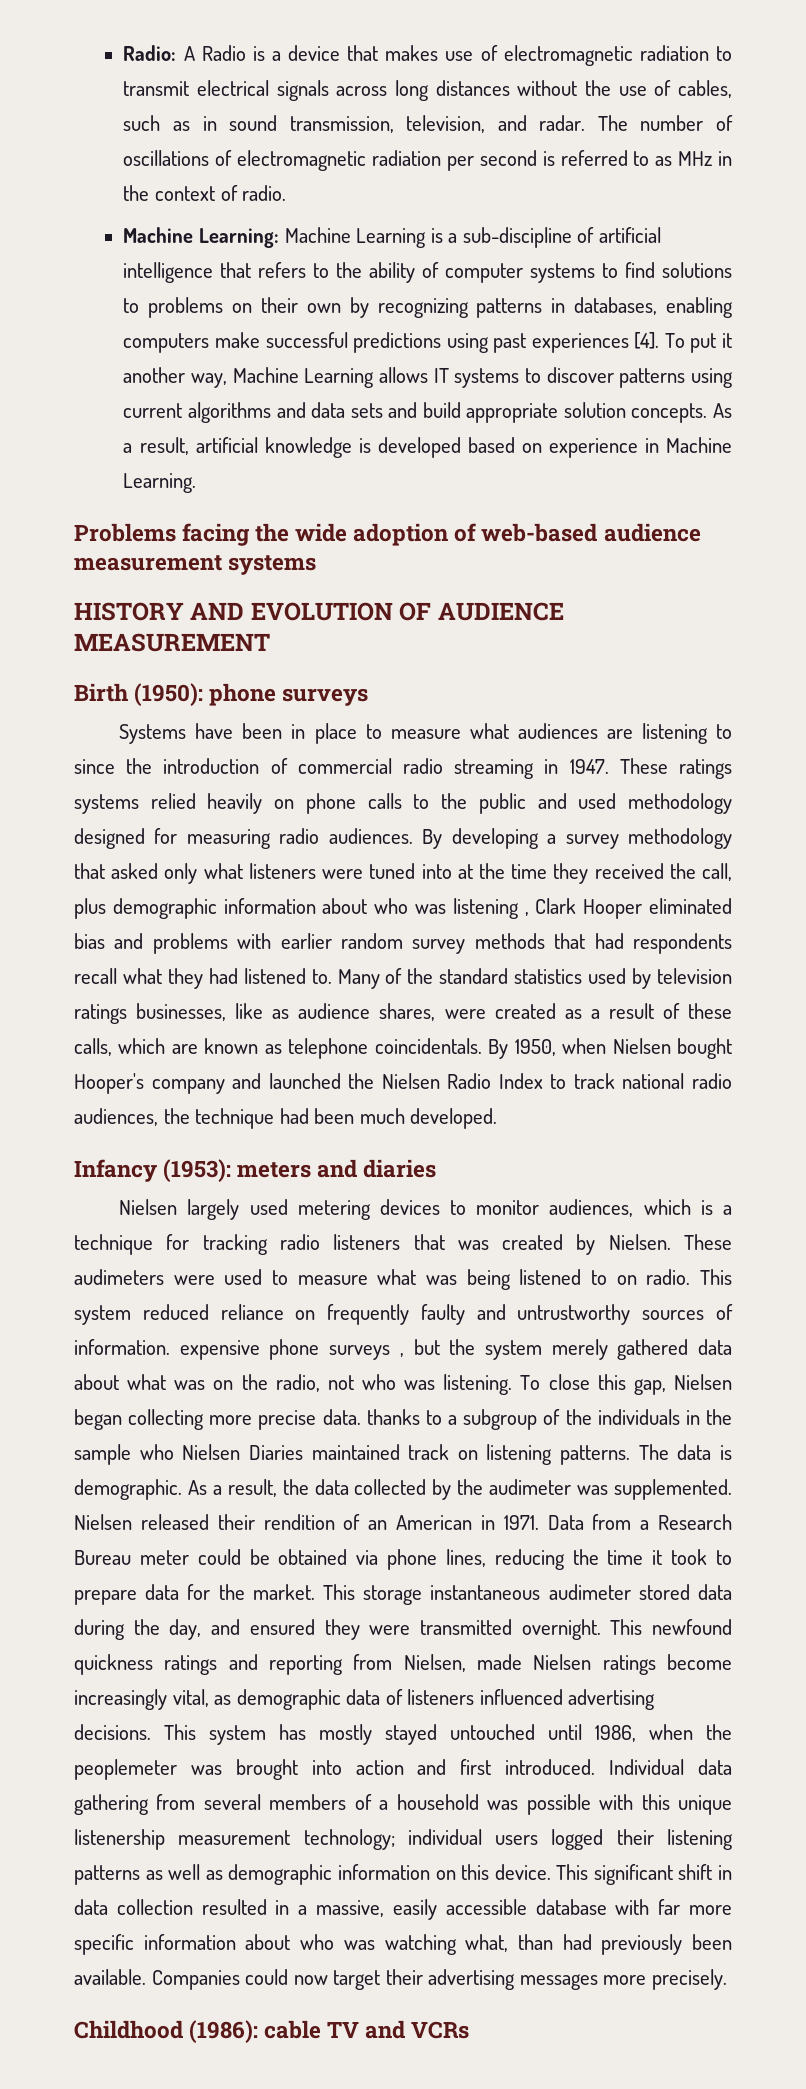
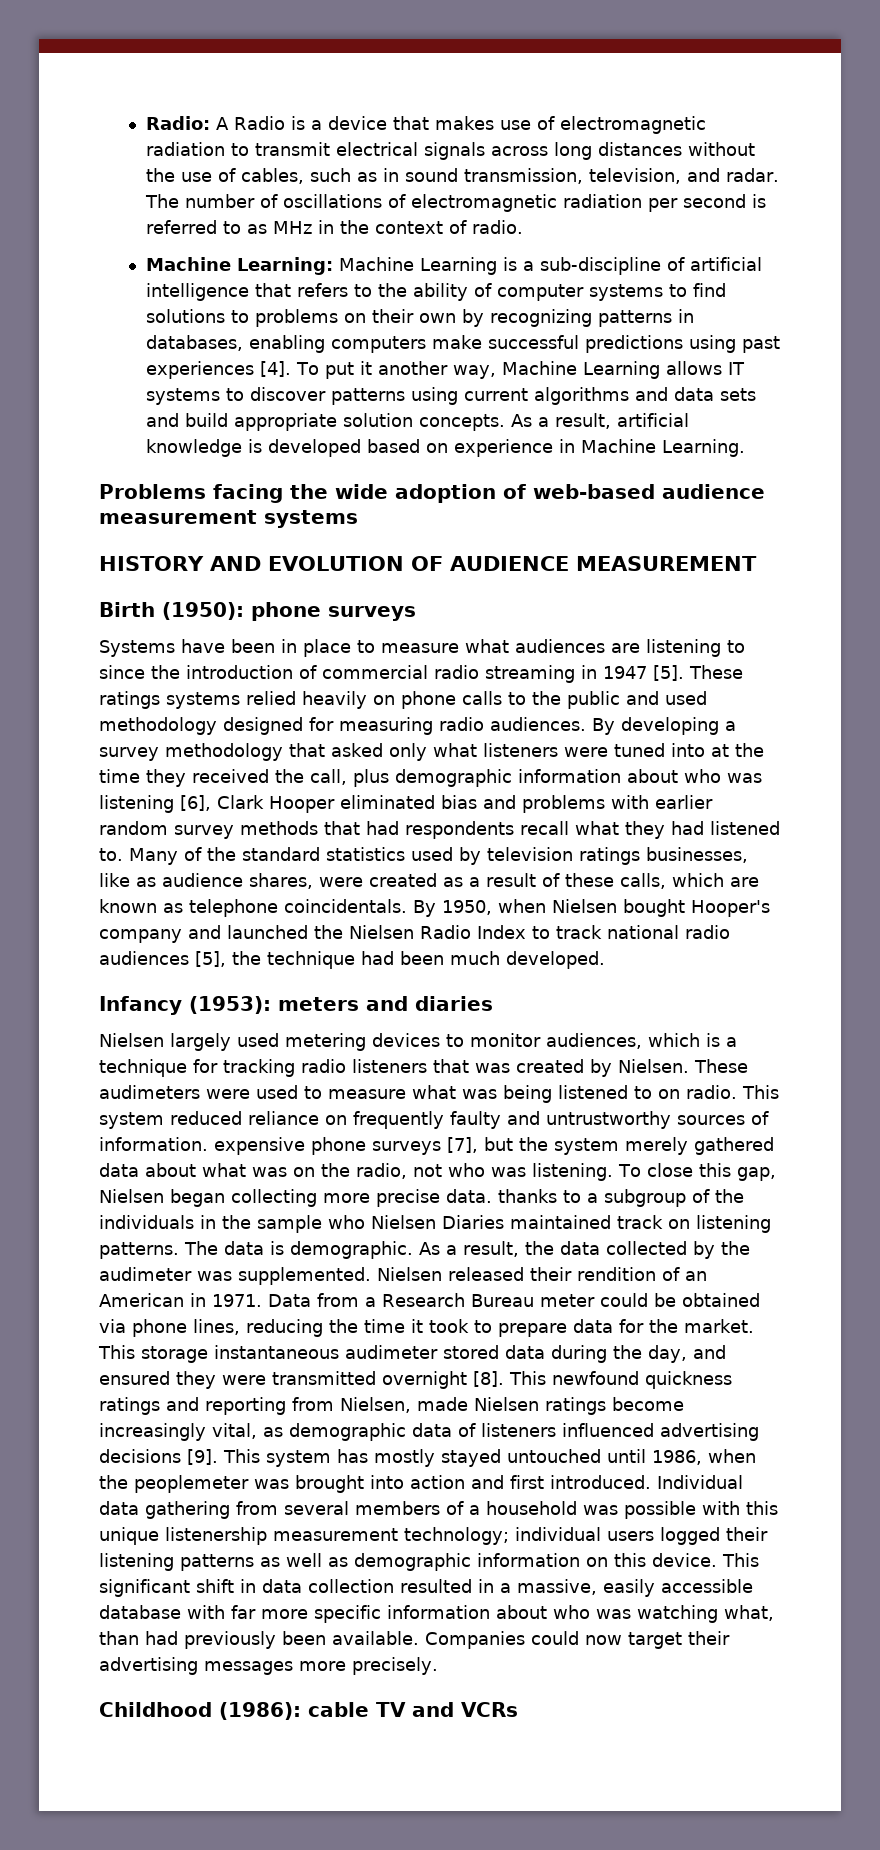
[569,759,609,774] 1947. -> [603,665,684,681] 1947 [5].
[524,912,529,916] , -> [180,795,211,811] [6],
[74,1108,158,1126] audiences, -> [99,951,226,967] audiences [5],
[399,1353,404,1357] , -> [447,1137,478,1153] [7],
[521,1619,601,1640] overnight. -> [382,1371,504,1389] overnight [8].
[74,1724,151,1740] decisions. -> [99,1449,218,1465] decisions [9].

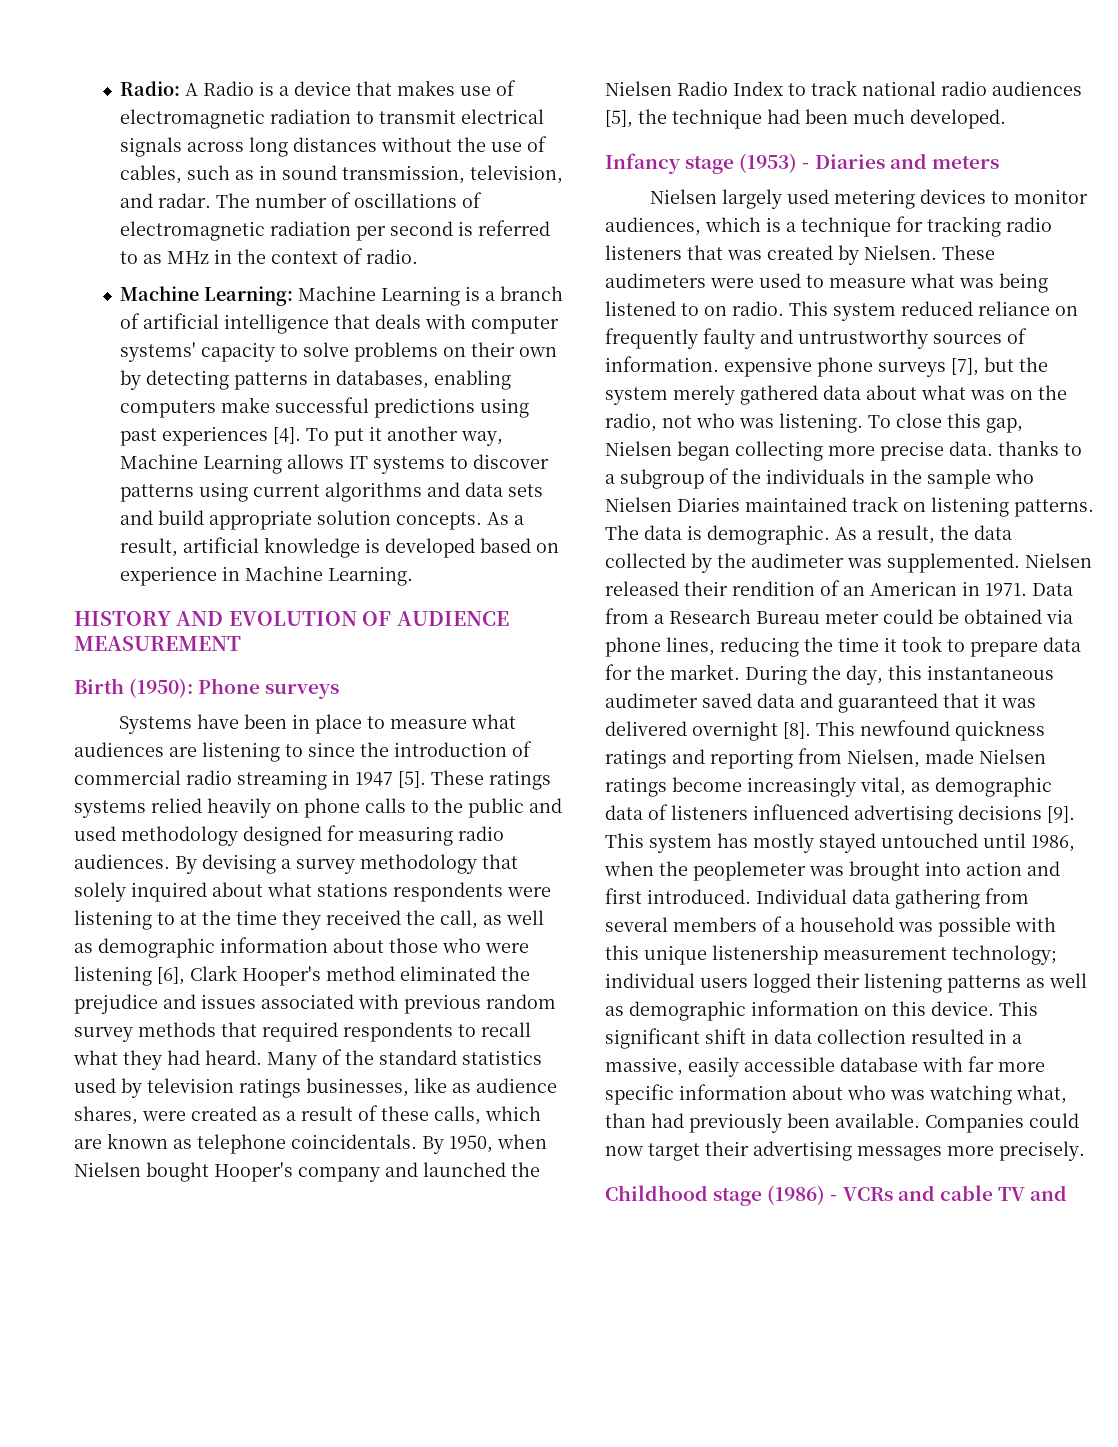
[539,257,661,275] sub-discipline -> [499,286,563,301] branch
[296,283,726,301] [145,309,249,323] refers to the ability of computer systems to find solutions to -> [374,314,559,334] [119,342,349,362] deals with computer systems' capacity to solve
[489,309,592,327] recognizing -> [145,370,229,390] detecting
[99,484,765,503] [99,510,358,528] // Problems facing the wide adoption of web-based audience measurement systems -> (413, 576) none
[251,602,321,621] phone -> [198,678,261,694] Phone
[621,717,719,735] developing -> [202,854,276,874] devising
[331,743,705,761] asked only what listeners were tuned into -> [74,882,551,902] [74,910,175,930] solely inquired about what stations respondents were listening to
[353,769,762,787] [99,795,713,813] plus demographic information about who was listening [6], Clark Hooper eliminated bias and problems with earlier -> [483,910,544,925] [74,937,529,958] [74,965,530,986] [74,994,481,1014] as well as demographic information about those who were listening [6], Clark Hooper's method eliminated the prejudice and issues associated with previous
[366,821,514,839] had respondents -> [262,1022,476,1042] required respondents to
[710,821,780,835] [99,848,123,861] listened to. -> [205,1050,262,1065] heard.
[189,996,271,1014] (1953): -> [685,153,927,174] stage (1953) - Diaries and
[366,996,493,1011] and diaries -> (999, 162) none
[98,1345,726,1363] [99,1371,376,1389] This storage instantaneous audimeter stored data during the day, and ensured they were transmitted -> [745,665,1054,685] [605,693,1036,713] [605,721,687,736] During the day, this instantaneous audimeter saved data and guaranteed that it was delivered
[219,1702,301,1720] (1986): -> [713,1185,935,1206] stage (1986) - VCRs and
[461,1702,518,1717] VCRs -> (1068, 1193) none

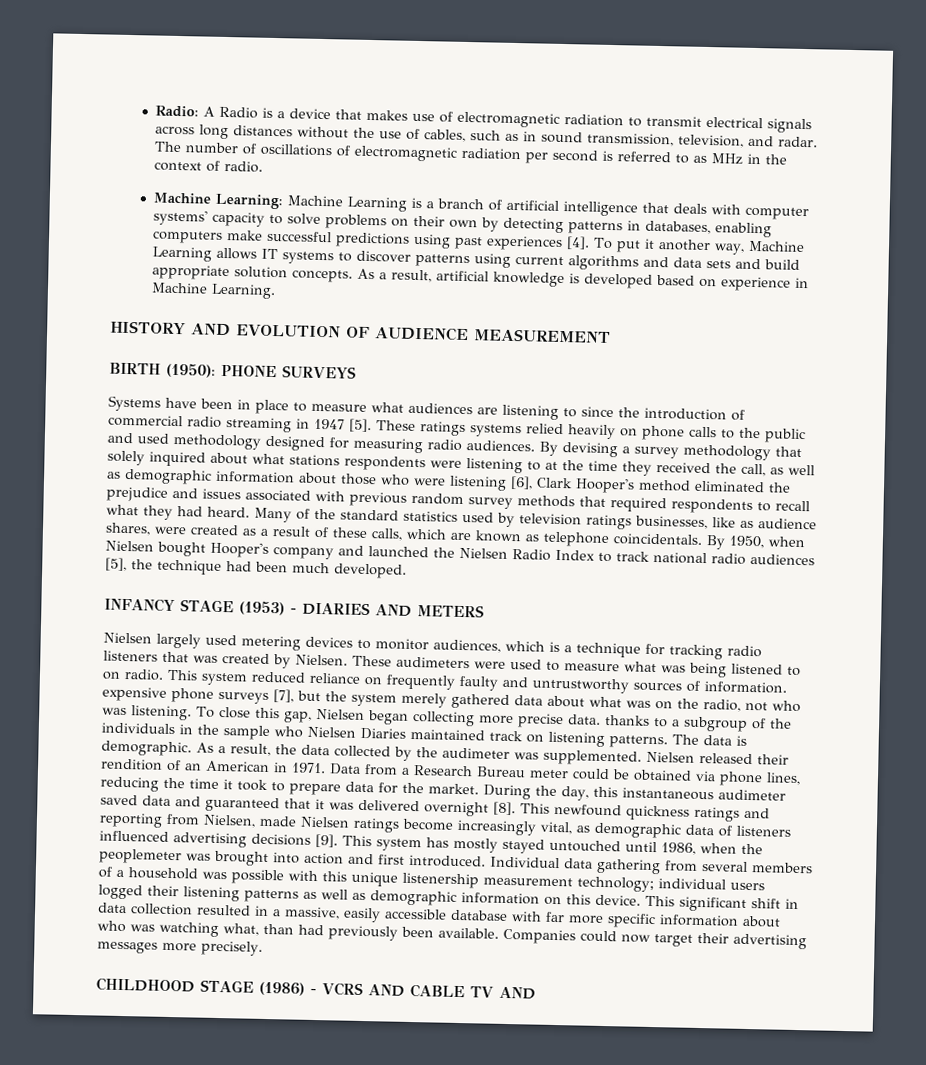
[74,678,340,699] Birth (1950): Phone surveys -> [109,362,356,379] BIRTH (1950): PHONE SURVEYS
[605,153,999,174] Infancy stage (1953) - Diaries and meters -> [104,597,484,618] INFANCY STAGE (1953) - DIARIES AND METERS
[605,1185,1068,1206] Childhood stage (1986) - VCRs and cable TV and -> [96,977,536,1000] CHILDHOOD STAGE (1986) - VCRS AND CABLE TV AND

